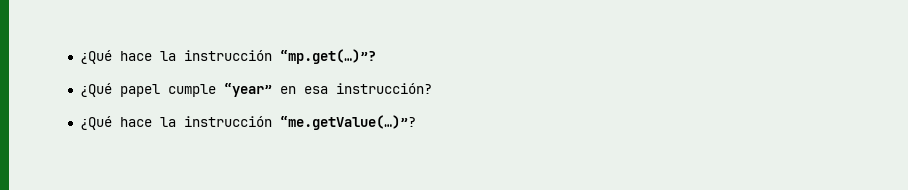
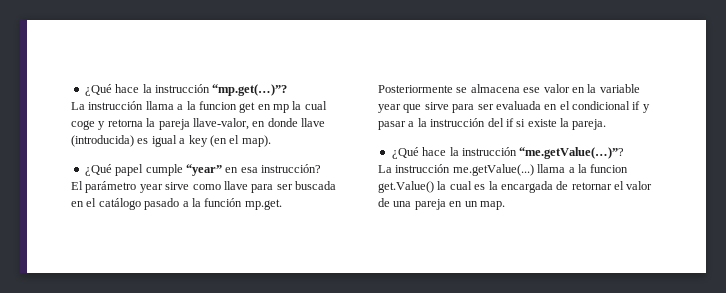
(376, 56) none -> [71,101,327,113] [71,118,325,130] [71,135,271,147] // La instrucción llama a la funcion get en mp la cual coge y retorna la pareja llave-valor, en donde llave (introducida) es igual a key (en el map).
(432, 88) none -> [71,181,336,193] [71,198,282,210] [378,84,640,93] [378,101,650,113] [378,118,607,130] // El parámetro year sirve como llave para ser buscada en el catálogo pasado a la función mp.get. Posteriormente se almacena ese valor en la variable year que sirve para ser evaluada en el condicional if y pasar a la instrucción del if si existe la pareja.
(416, 122) none -> [378,164,629,176] [378,181,653,193] [378,198,505,210] // La instrucción me.getValue(...) llama a la funcion get.Value() la cual es la encargada de retornar el valor de una pareja en un map.

